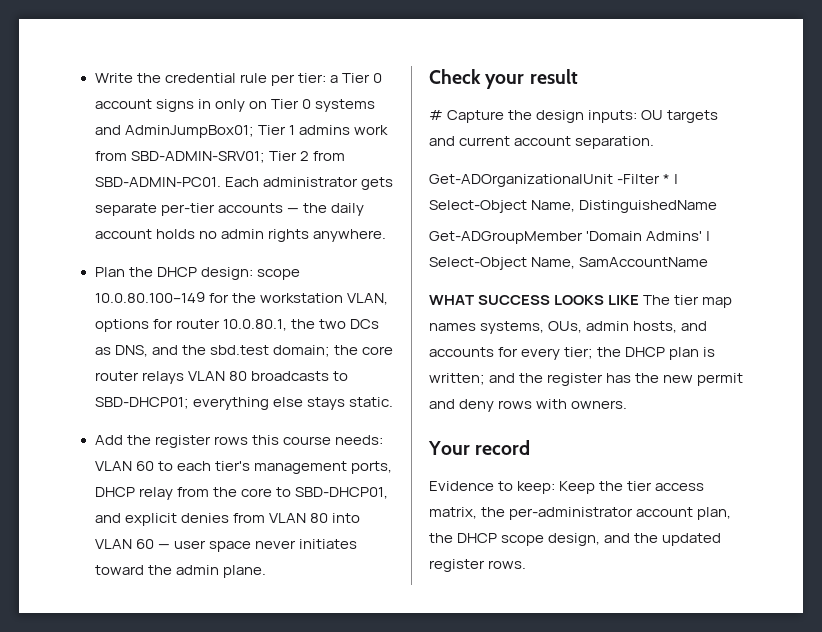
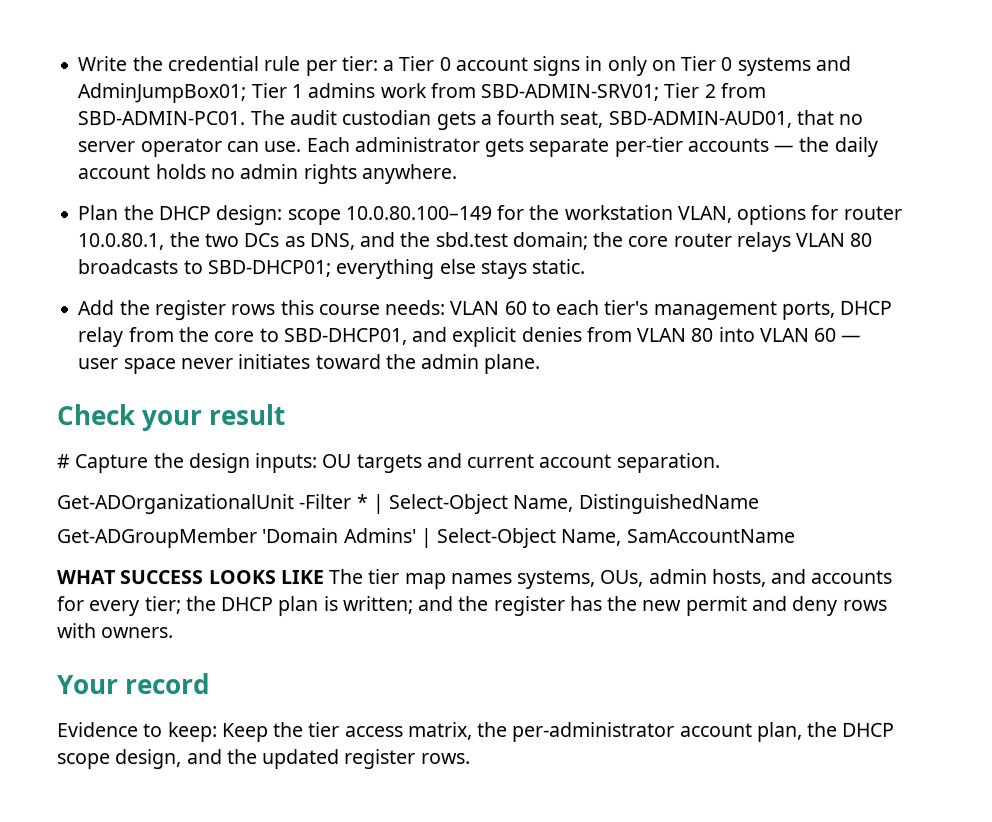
(221, 182) none -> [249,109,864,131] [77,138,302,158] The audit custodian gets a fourth seat, SBD-ADMIN-AUD01, that no server operator can use.

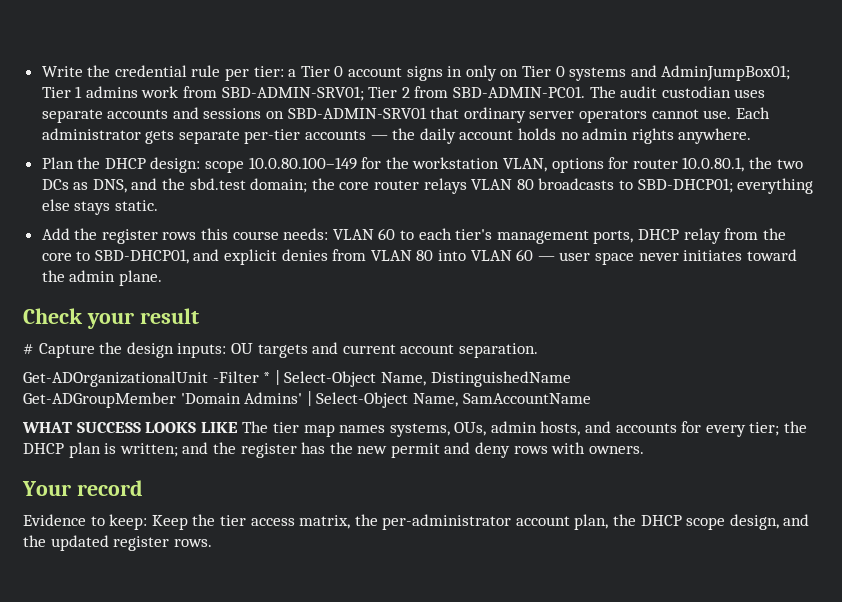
[435,109,864,131] [77,138,259,158] gets a fourth seat, SBD-ADMIN-AUD01, that no server operator can -> [734,89,766,98] [41,107,699,123] uses separate accounts and sessions on SBD-ADMIN-SRV01 that ordinary server operators cannot

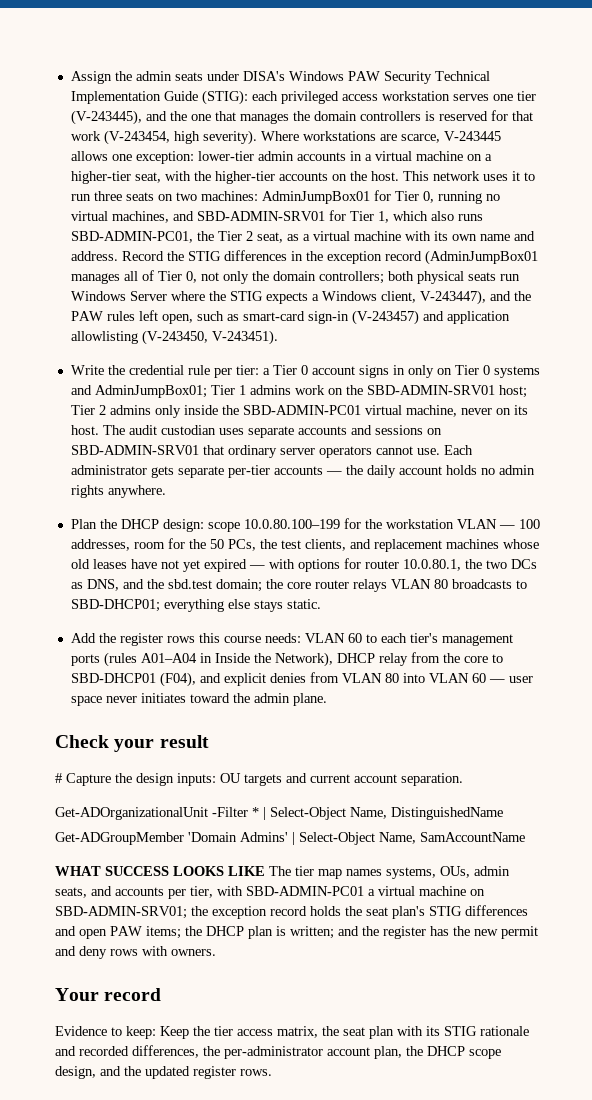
(41, 71) none -> [70,71,490,84] [70,90,536,105] [70,110,533,125] [70,130,501,145] [70,151,492,164] [70,171,535,184] [70,190,500,204] [70,210,483,223] [70,231,535,243] [70,250,538,265] [70,270,520,284] [70,290,531,305] [70,310,510,325] [70,330,278,345] Assign the admin seats under DISA's Windows PAW Security Technical Implementation Guide (STIG): each privileged access workstation serves one tier (V-243445), and the one that manages the domain controllers is reserved for that work (V-243454, high severity). Where workstations are scarce, V-243445 allows one exception: lower-tier admin accounts in a virtual machine on a higher-tier seat, with the higher-tier accounts on the host. This network uses it to run three seats on two machines: AdminJumpBox01 for Tier 0, running no virtual machines, and SBD-ADMIN-SRV01 for Tier 1, which also runs SBD-ADMIN-PC01, the Tier 2 seat, as a virtual machine with its own name and address. Record the STIG differences in the exception record (AdminJumpBox01 manages all of Tier 0, not only the domain controllers; both physical seats run Windows Server where the STIG expects a Windows client, V-243447), and the PAW rules left open, such as smart-card sign-in (V-243457) and application allowlisting (V-243450, V-243451). //
[183,86,586,101] from SBD-ADMIN-SRV01; Tier 2 from SBD-ADMIN-PC01. -> [327,385,527,398] [70,405,528,418] [70,425,99,435] on the SBD-ADMIN-SRV01 host; Tier 2 admins only inside the SBD-ADMIN-PC01 virtual machine, never on its host.
[248,157,357,170] 10.0.80.100–149 -> [243,519,340,529] 10.0.80.100–199
[503,158,548,172] VLAN, -> [456,519,540,529] [70,538,539,552] [70,559,295,572] VLAN — 100 addresses, room for the 50 PCs, the test clients, and replacement machines whose old leases have not yet expired — with
[593,230,634,244] ports, -> [70,652,333,667] ports (rules A01–A04 in Inside the Network),
[94,249,189,264] SBD-DHCP01, -> [70,672,196,687] SBD-DHCP01 (F04),
[540,421,581,436] hosts, -> [55,887,87,898] seats,
[681,421,780,437] for every tier; -> [168,886,485,899] [55,905,528,919] [55,926,181,939] per tier, with SBD-ADMIN-PC01 a virtual machine on SBD-ADMIN-SRV01; the exception record holds the seat plan's STIG differences and open PAW items;
(378, 520) none -> [343,1026,529,1039] [55,1045,220,1058] seat plan with its STIG rationale and recorded differences, the

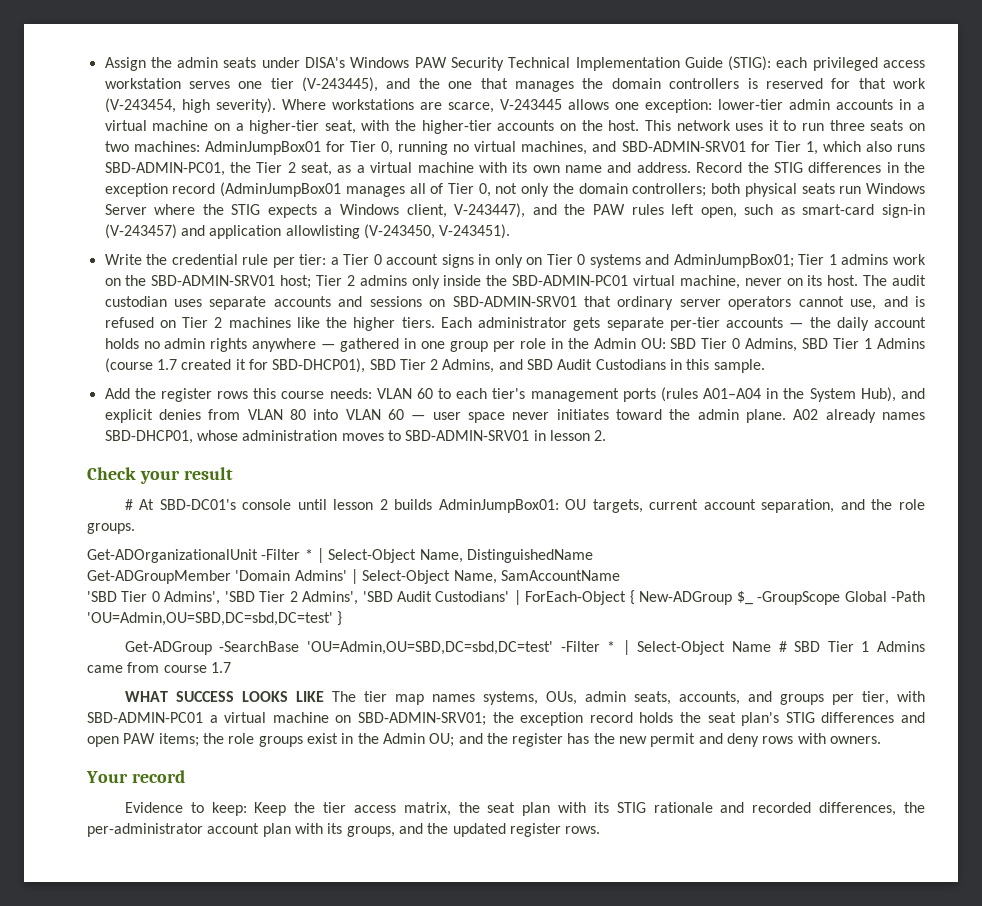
[416,448,440,455] use. -> [850,296,925,310] [104,317,435,331] use, and is refused on Tier 2 machines like the higher tiers.
[107,485,166,498] [70,518,540,532] [70,538,539,552] [70,558,537,572] [70,579,527,592] [70,599,321,612] anywhere. // Plan the DHCP design: scope 10.0.80.100–199 for the workstation VLAN — 100 addresses, room for the 50 PCs, the test clients, and replacement machines whose old leases have not yet expired — with options for router 10.0.80.1, the two DCs as DNS, and the sbd.test domain; the core router relays VLAN 80 broadcasts to SBD-DHCP01; everything else stays static. -> [252,338,926,352] [104,358,765,373] anywhere — gathered in one group per role in the Admin OU: SBD Tier 0 Admins, SBD Tier 1 Admins (course 1.7 created it for SBD-DHCP01), SBD Tier 2 Admins, and SBD Audit Custodians in this sample.
[214,652,503,667] [70,672,196,687] Inside the Network), DHCP relay from the core to SBD-DHCP01 (F04), -> [783,387,896,402] the System Hub),
[55,735,209,752] [55,773,463,786] // Check your result // # Capture the design inputs: OU targets and current account separation. -> [793,409,925,423] [104,430,607,444] [87,467,233,484] [124,499,925,513] [87,523,135,534] A02 already names SBD-DHCP01, whose administration moves to SBD-ADMIN-SRV01 in lesson 2. // Check your result // # At SBD-DC01's console until lesson 2 builds AdminJumpBox01: OU targets, current account separation, and the role groups.
(525, 837) none -> [87,590,926,605] [87,611,343,626] [124,640,925,655] [87,662,231,673] // 'SBD Tier 0 Admins', 'SBD Tier 2 Admins', 'SBD Audit Custodians' | ForEach-Object { New-ADGroup $_ -GroupScope Global -Path 'OU=Admin,OU=SBD,DC=sbd,DC=test' } // Get-ADGroup -SearchBase 'OU=Admin,OU=SBD,DC=sbd,DC=test' -Filter * | Select-Object Name # SBD Tier 1 Admins came from course 1.7
[91,886,164,896] and accounts -> [678,691,824,705] accounts, and groups
[206,926,334,939] DHCP plan is written; -> [228,733,455,747] role groups exist in the Admin OU;
[374,1046,501,1059] [55,1066,96,1079] plan, the DHCP scope design, -> [262,823,395,837] plan with its groups,

